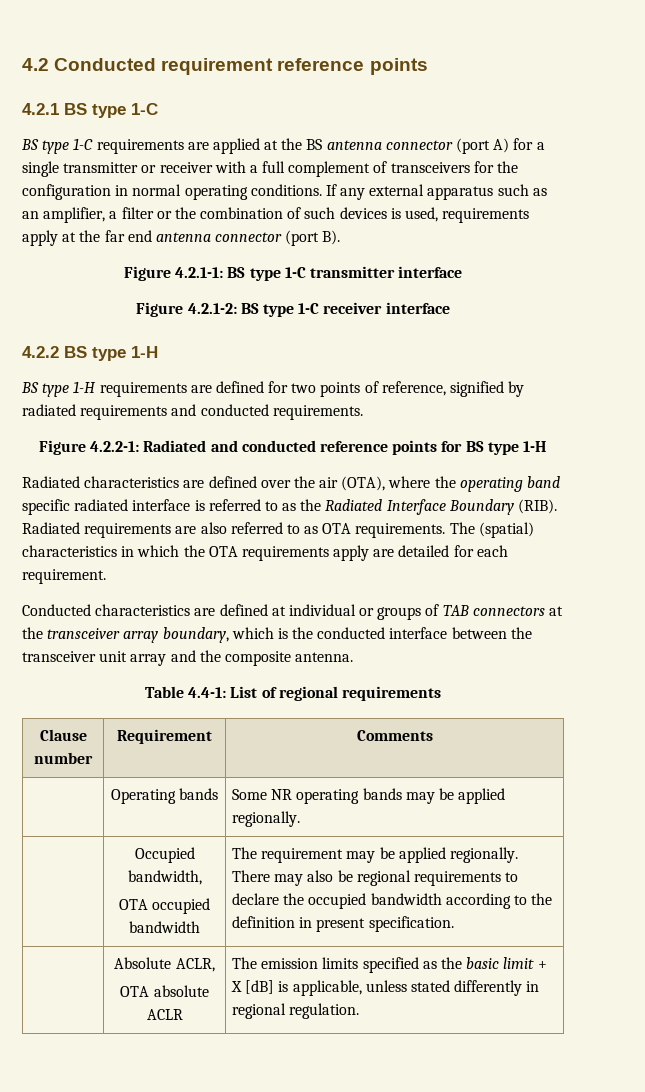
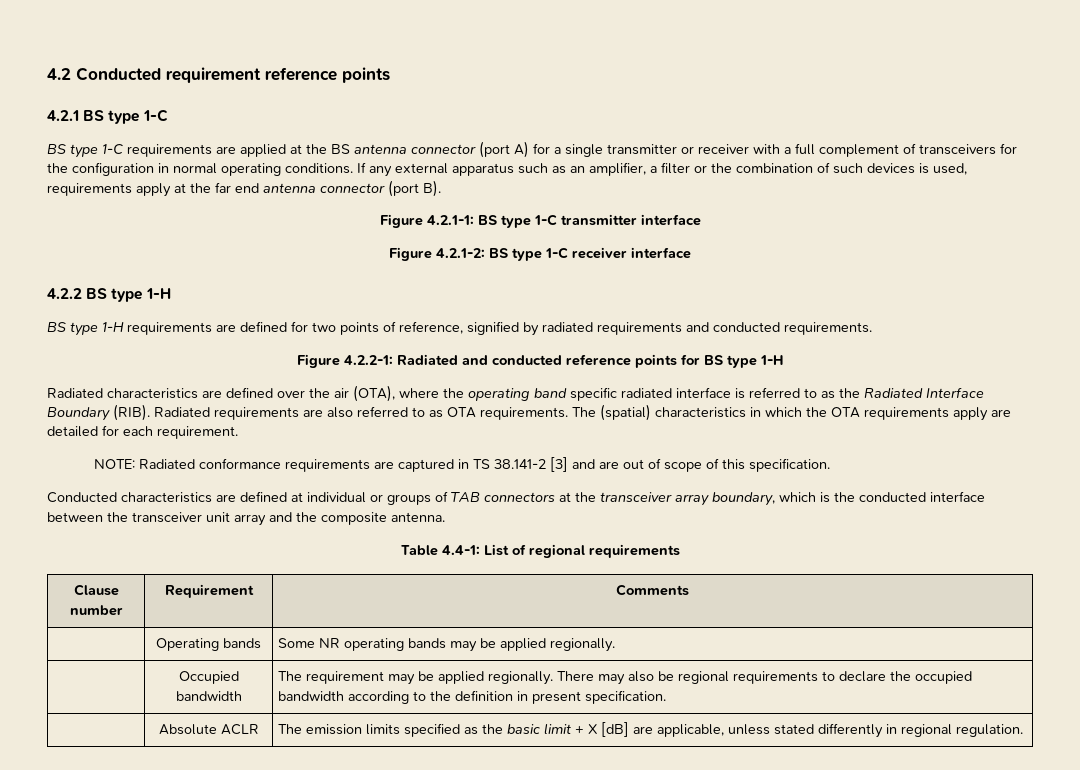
(106, 576) none -> [94,457,831,472] // NOTE: Radiated conformance requirements are captured in TS 38.141-2 [3] and are out of scope of this specification.
[127,870,202,885] [118,898,211,914] bandwidth, // OTA occupied -> (239, 677) none
[175,958,215,972] [120,985,209,997] ACLR, // OTA absolute -> (217, 729) none
[278,981,289,992] is -> [633,726,654,734] are

